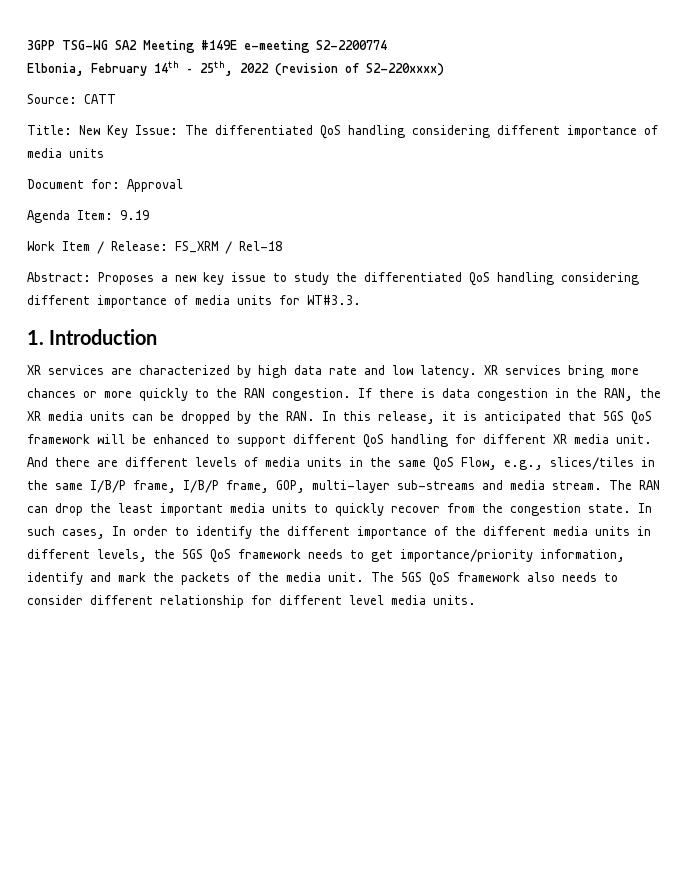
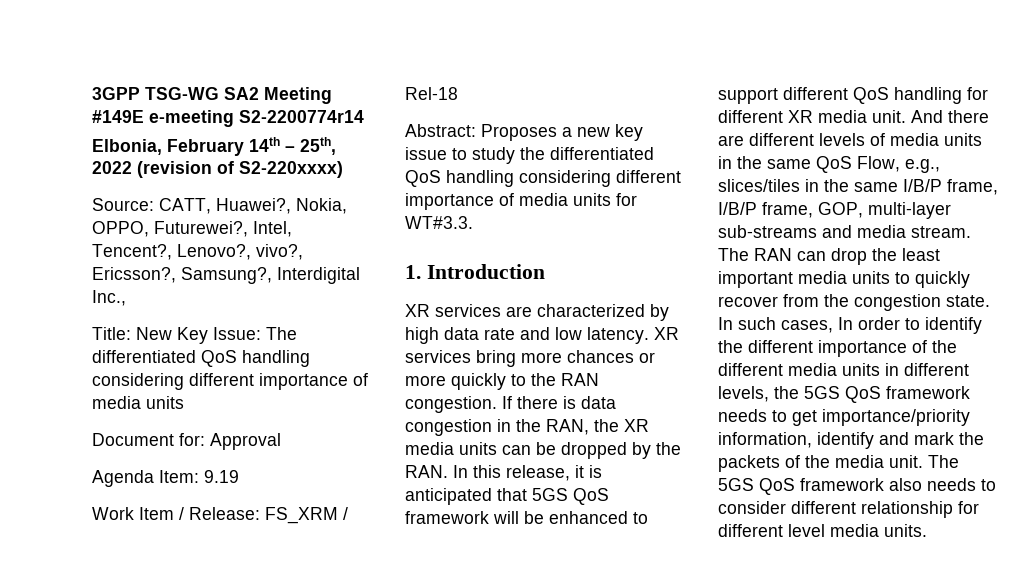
[316,40,387,50] S2-2200774 -> [239,110,364,123] S2-2200774r14
[84,94,116,104] CATT -> [159,198,347,214] [92,221,292,237] [92,244,303,260] [92,267,360,284] [92,290,126,306] CATT, Huawei?, Nokia, OPPO, Futurewei?, Intel, Tencent?, Lenovo?, vivo?, Ericsson?, Samsung?, Interdigital Inc.,

